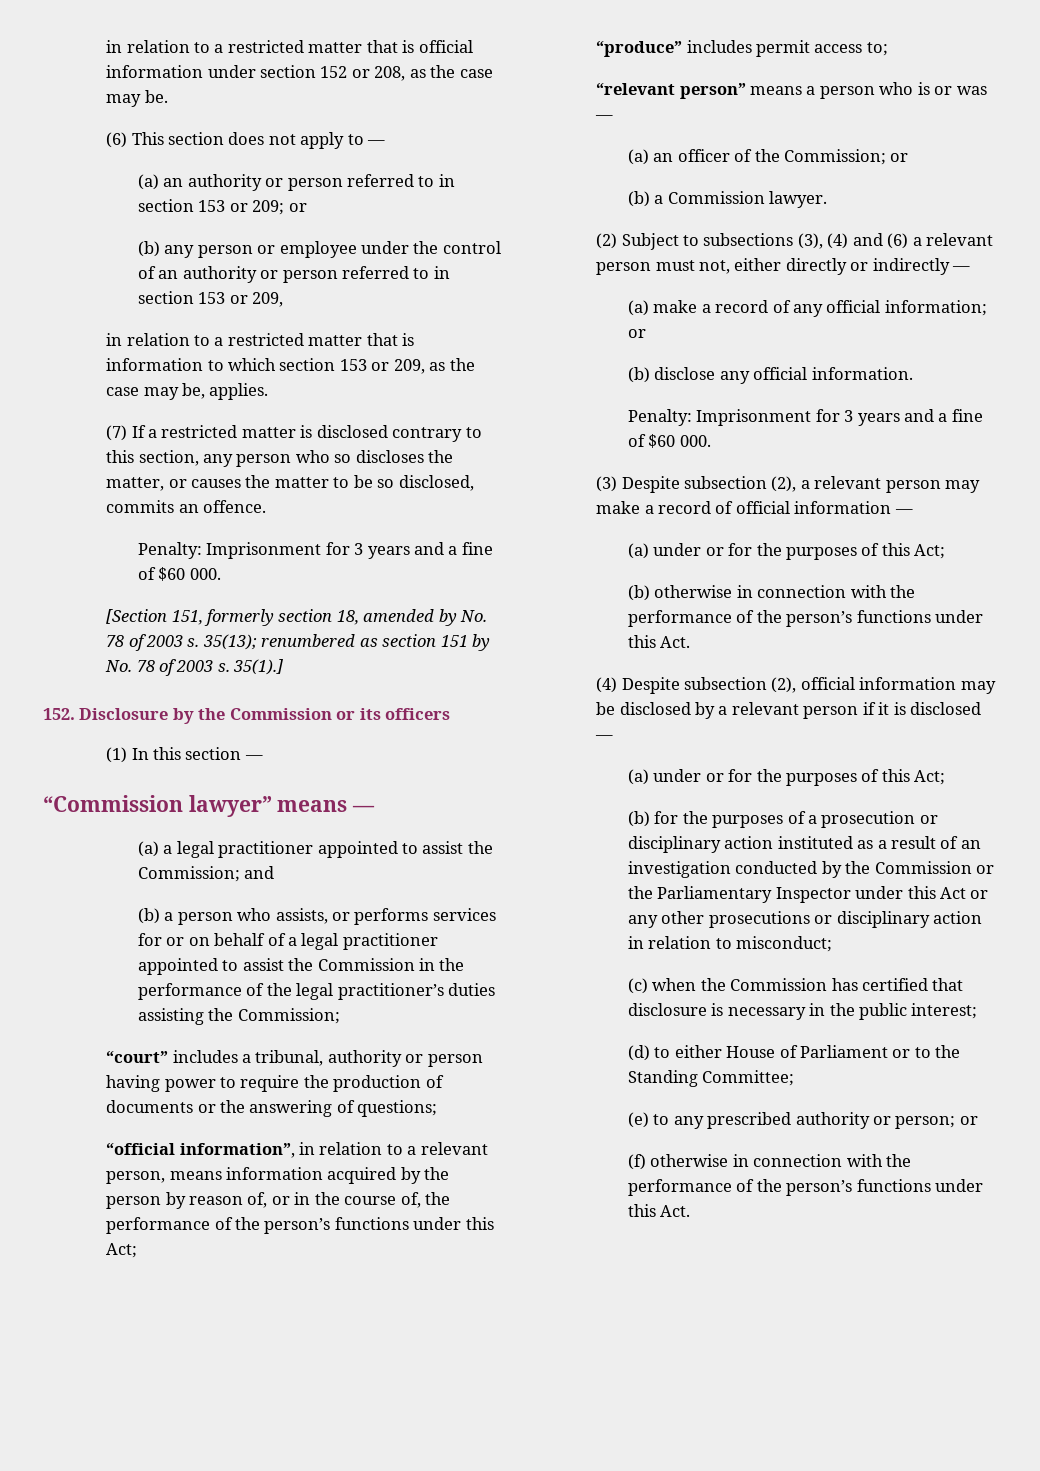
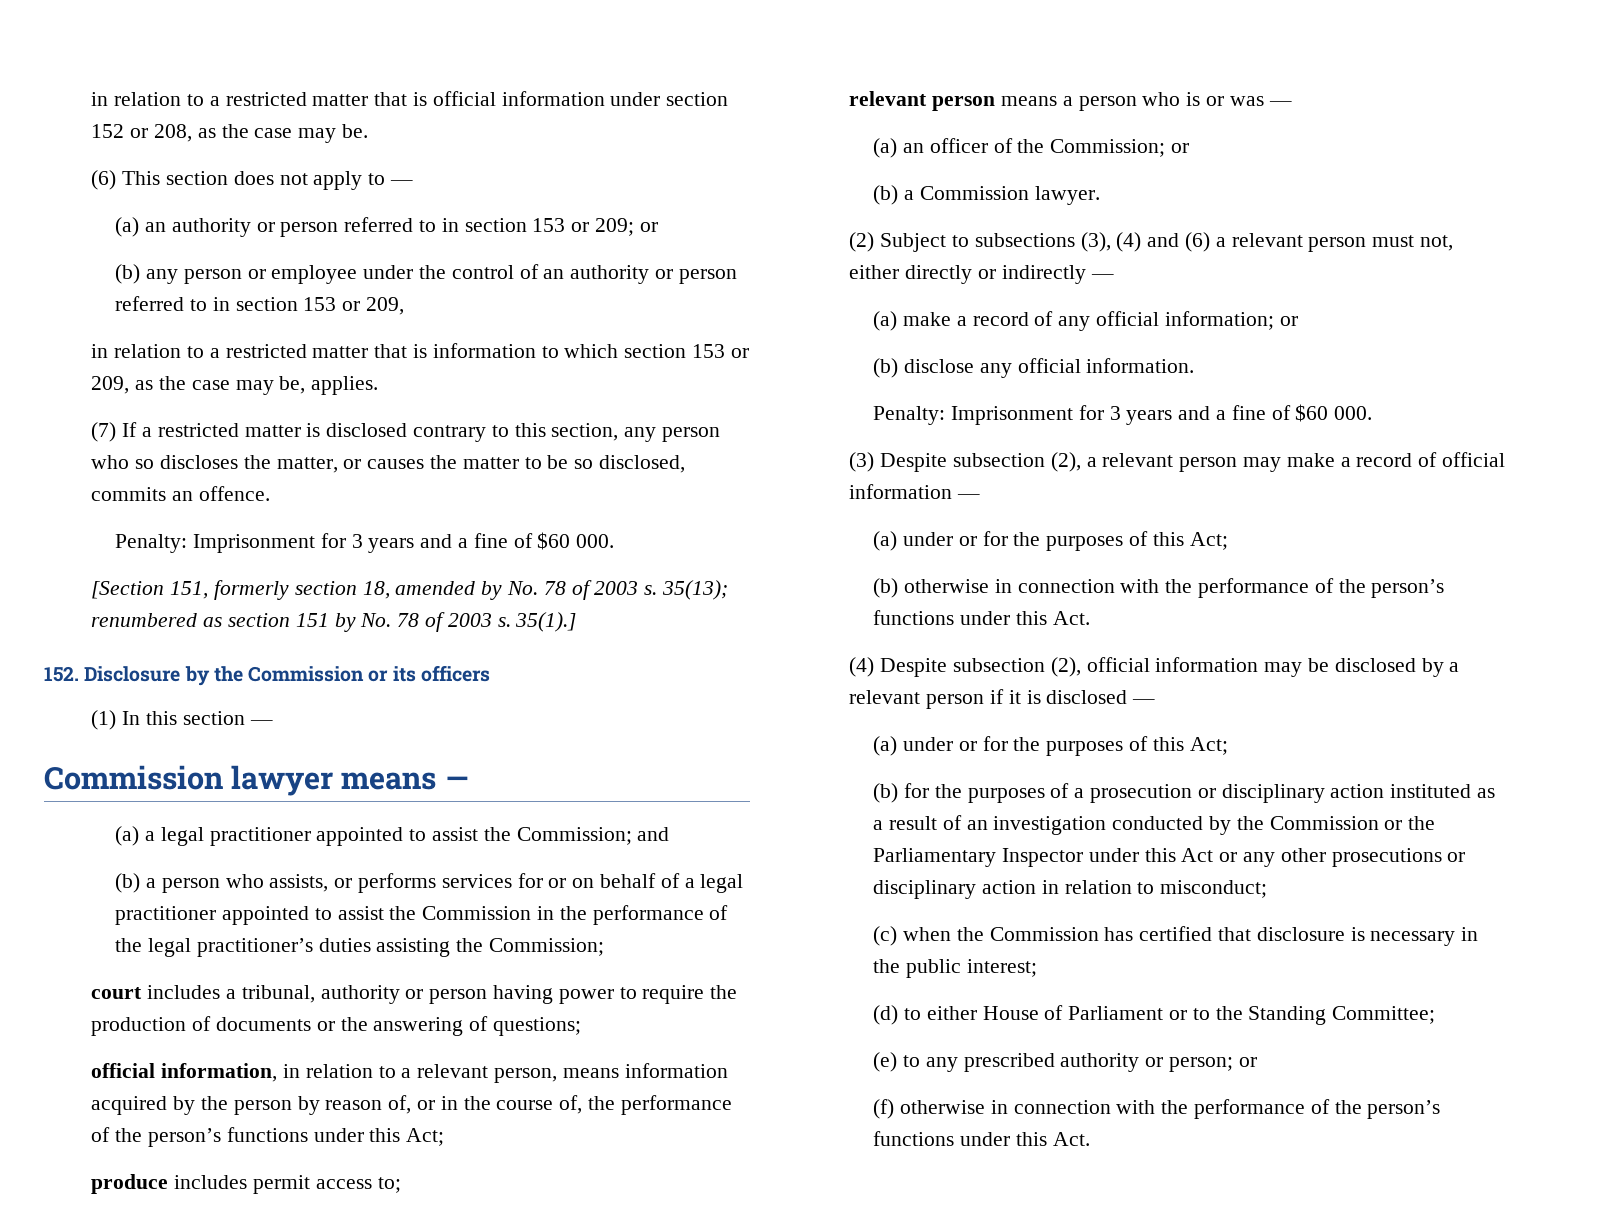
[43,795,272,817] “Commission lawyer” -> [44,765,334,796] Commission lawyer
[106,1051,169,1063] “court” -> [91,987,143,999] court
[106,1143,295,1158] “official information”, -> [91,1063,278,1082] official information,
[596,41,683,57] “produce” -> [91,1174,169,1194] produce
[596,83,746,99] “relevant person” -> [849,91,996,111] relevant person

